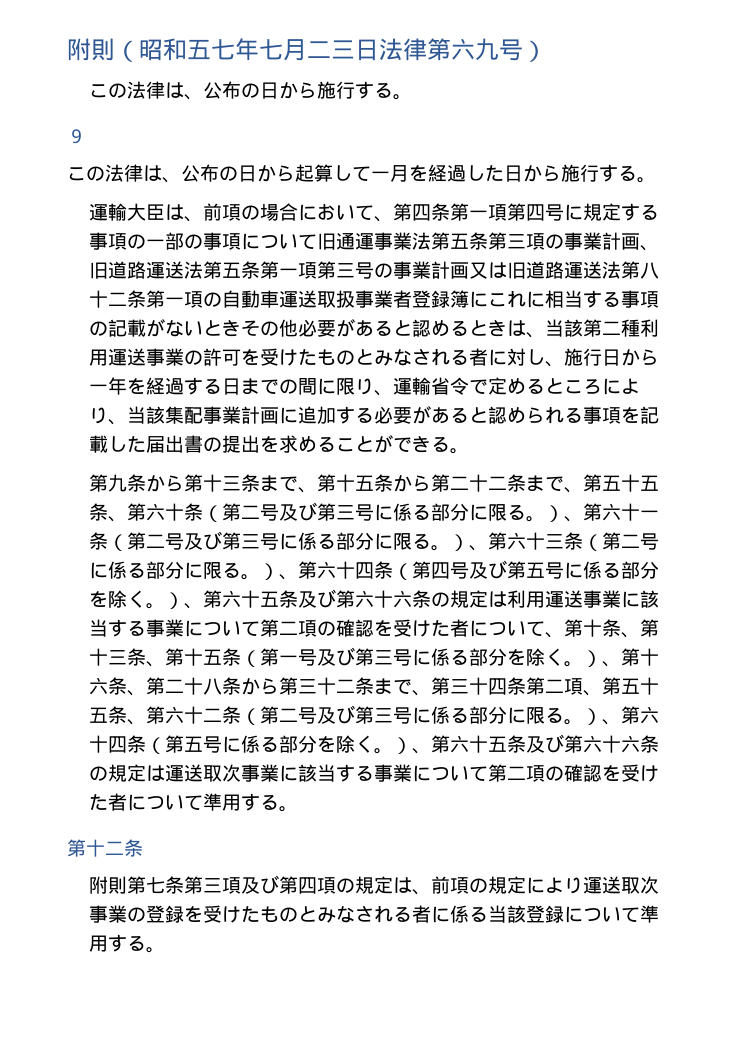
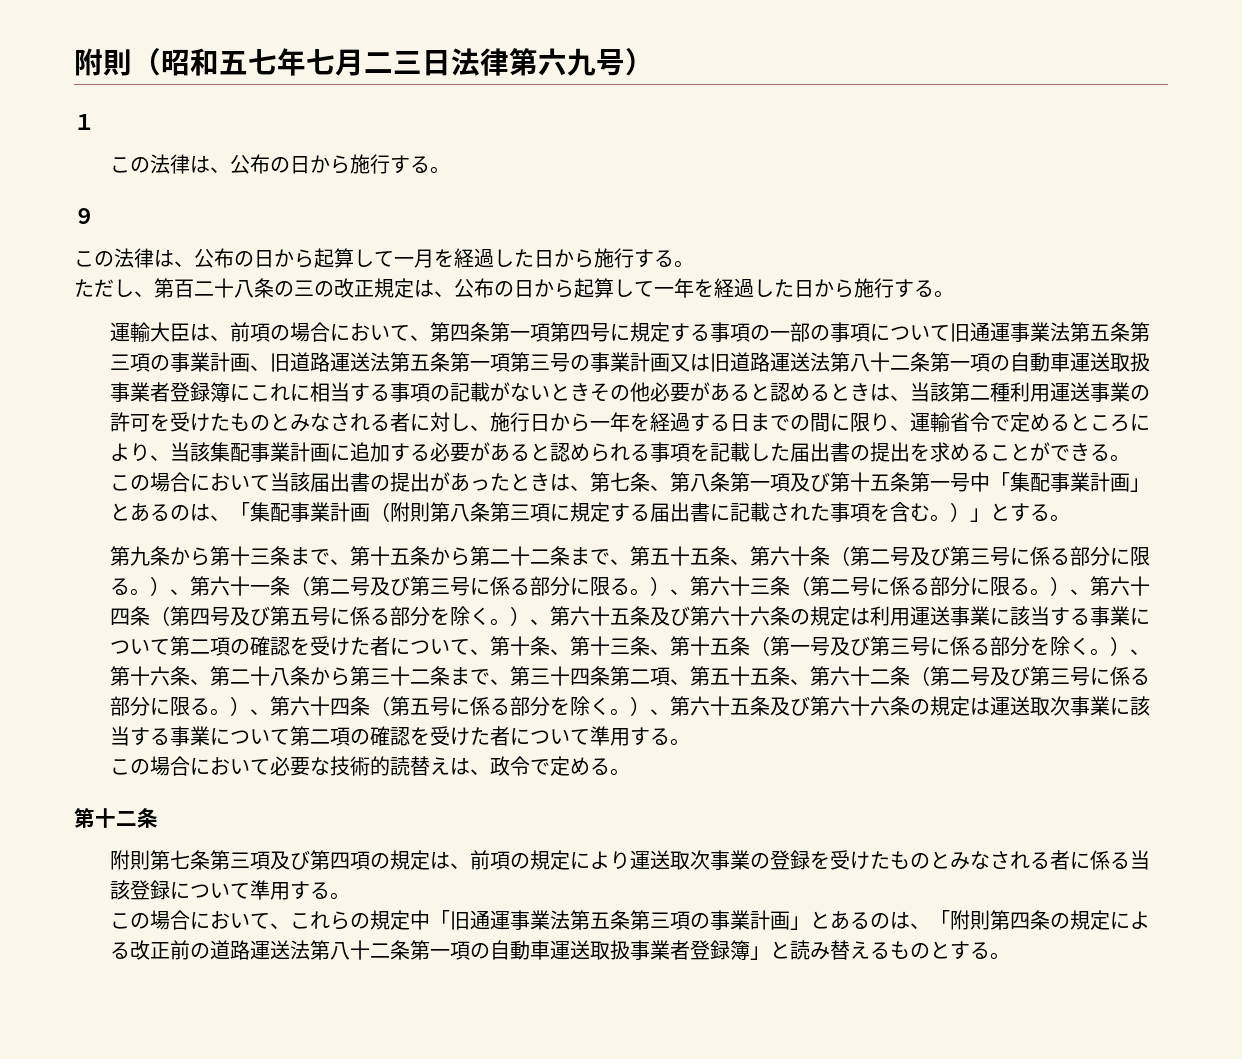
(547, 51) none -> [74,114,95,130] // １
(656, 180) none -> [74,278,954,298] // ただし、第百二十八条の三の改正規定は、公布の日から起算して一年を経過した日から施行する。
(469, 451) none -> [109,472,1150,492] [109,502,1070,522] // この場合において当該届出書の提出があったときは、第七条、第八条第一項及び第十五条第一号中「集配事業計画」とあるのは、「集配事業計画（附則第八条第三項に規定する届出書に記載された事項を含む。）」とする。
(298, 809) none -> [109,756,630,776] // この場合において必要な技術的読替えは、政令で定める。
(165, 950) none -> [109,910,1150,930] [109,940,1010,960] // この場合において、これらの規定中「旧通運事業法第五条第三項の事業計画」とあるのは、「附則第四条の規定による改正前の道路運送法第八十二条第一項の自動車運送取扱事業者登録簿」と読み替えるものとする。

